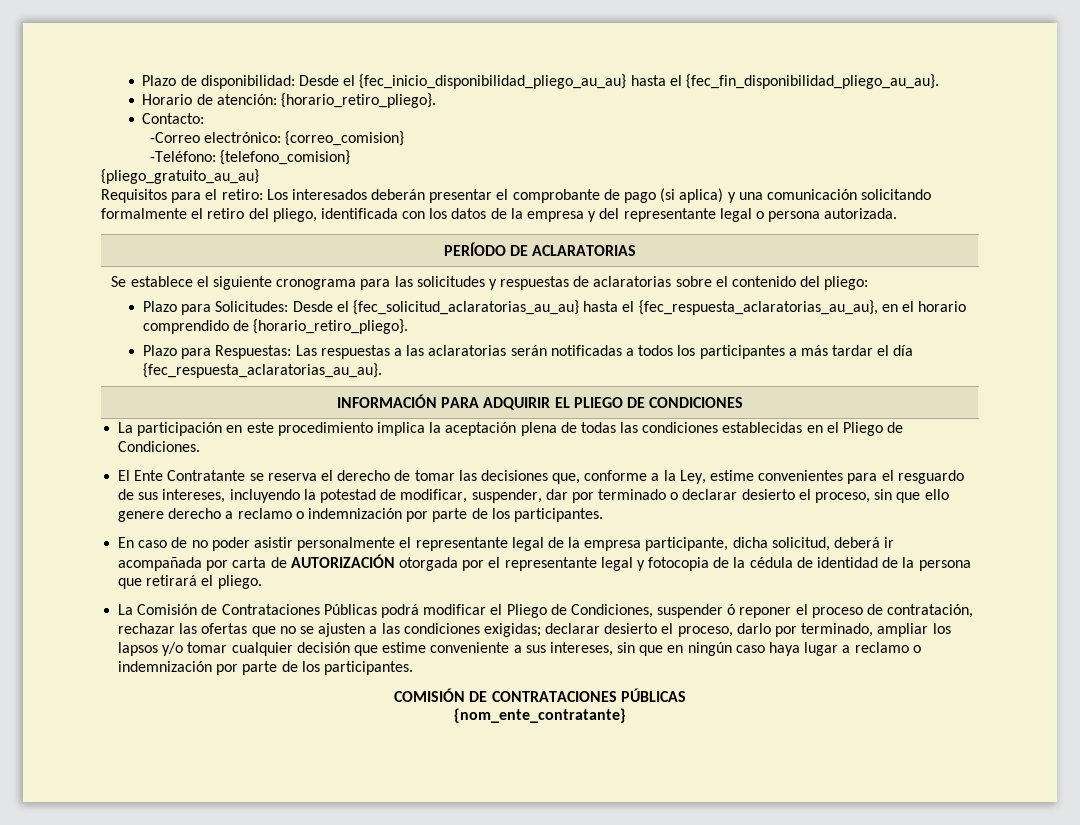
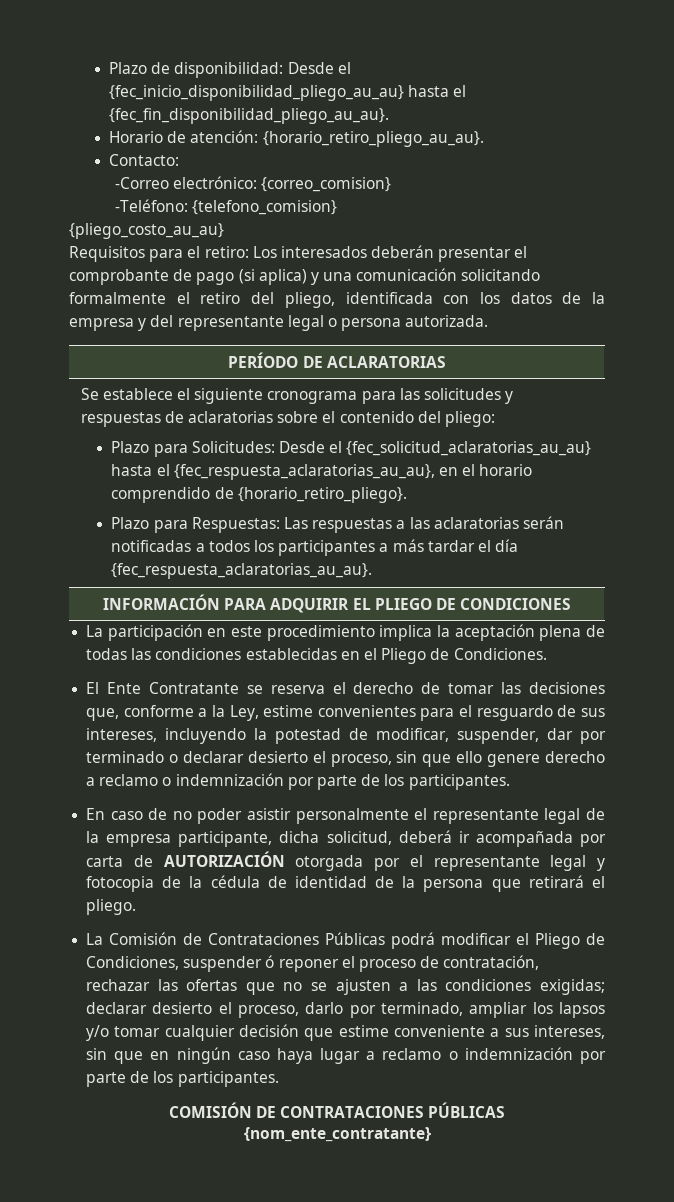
[281,93,437,108] {horario_retiro_pliego}. -> [262,131,484,147] {horario_retiro_pliego_au_au}.
[101,169,259,184] {pliego_gratuito_au_au} -> [69,223,224,239] {pliego_costo_au_au}

